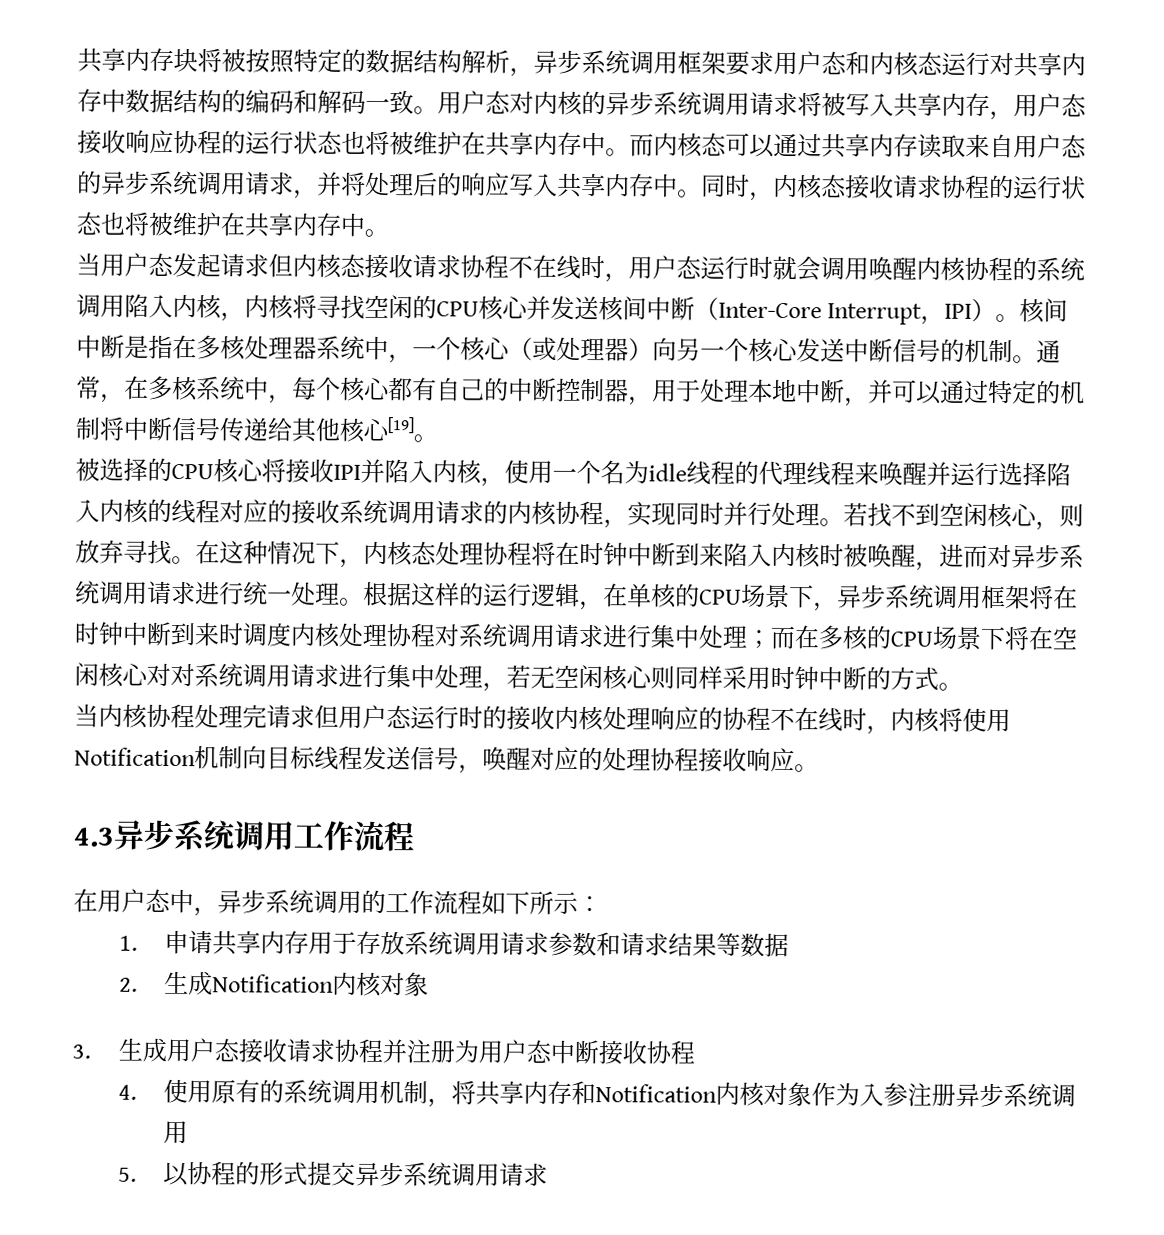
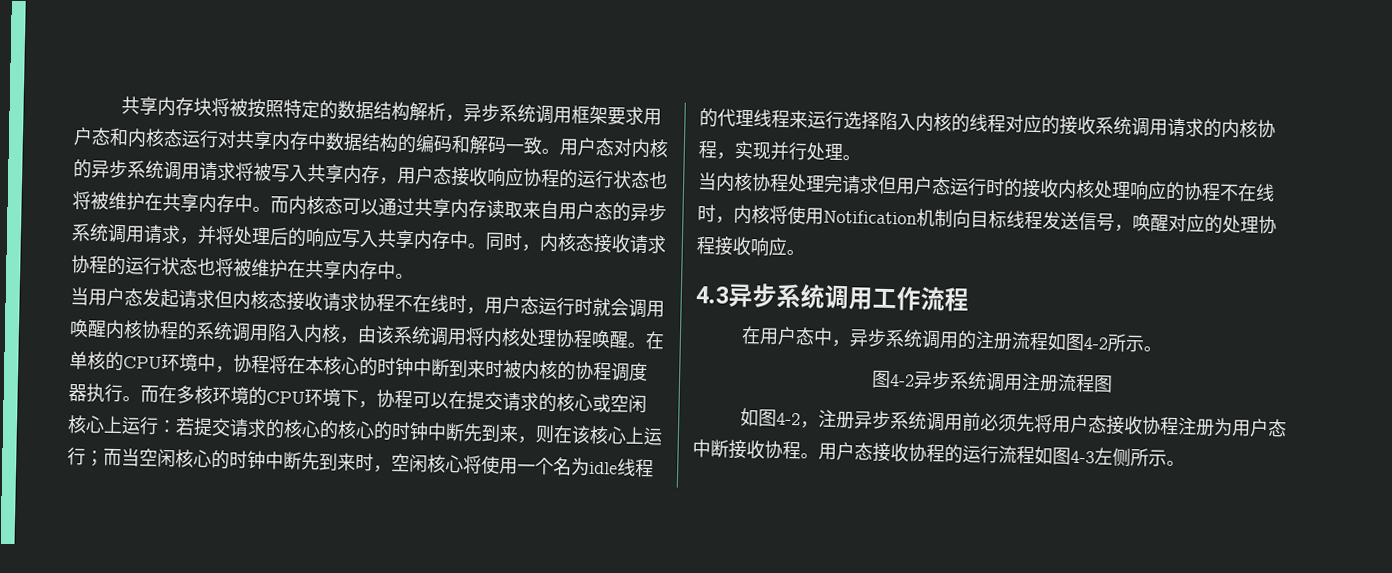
[244,294,1069,325] [76,334,1061,364] [76,375,1085,407] [75,416,414,443] [413,434,438,443] [75,457,505,487] 内核将寻找空闲的CPU核心并发送核间中断（Inter-Core Interrupt，IPI）。核间中断是指在多核处理器系统中，一个核心（或处理器）向另一个核心发送中断信号的机制。通常，在多核系统中，每个核心都有自己的中断控制器，用于处理本地中断，并可以通过特定的机制将中断信号传递给其他核心[19]。 // 被选择的CPU核心将接收IPI并陷入内核， -> [357,324,665,350] [69,351,648,382] [68,383,647,413] [67,414,663,446] [67,446,482,474] 由该系统调用将内核处理协程唤醒。在单核的CPU环境中，协程将在本核心的时钟中断到来时被内核的协程调度器执行。而在多核环境的CPU环境下，协程可以在提交请求的核心或空闲核心上运行：若提交请求的核心的核心的时钟中断先到来，则在该核心上运行；而当空闲核心的时钟中断先到来时，空闲核心将
[878,461,951,486] 唤醒并 -> (808, 119) none
[675,501,724,525] 同时 -> (772, 151) none
[843,502,1084,531] [75,539,1084,571] [75,580,1078,612] [74,621,1077,651] [74,662,963,692] 若找不到空闲核心，则放弃寻找。在这种情况下，内核态处理协程将在时钟中断到来陷入内核时被唤醒，进而对异步系统调用请求进行统一处理。根据这样的运行逻辑，在单核的CPU场景下，异步系统调用框架将在时钟中断到来时调度内核处理协程对系统调用请求进行集中处理；而在多核的CPU场景下将在空闲核心对对系统调用请求进行集中处理，若无空闲核心则同样采用时钟中断的方式。 -> (861, 158) none
[385,890,602,915] [118,929,790,958] [118,970,430,998] [72,1037,407,1064] 工作流程如下所示： // 1.申请共享内存用于存放系统调用请求参数和请求结果等数据 // 2.生成Notification内核对象 // 3.生成用户态接收请求协程并 -> [974,330,1162,353] [870,370,1113,393] [739,407,1179,436] 注册流程如图4-2所示。 // 图4-2异步系统调用注册流程图 // 如图4-2，注册异步系统调用前必须先将用户态接收协程
[117,1078,1077,1108] [163,1120,189,1145] [117,1161,549,1187] // 4.使用原有的系统调用机制，将共享内存和Notification内核对象作为入参注册异步系统调用 // 5.以协程的形式提交异步系统调用请求 -> [800,441,1185,468] 。用户态接收协程的运行流程如图4-3左侧所示。

